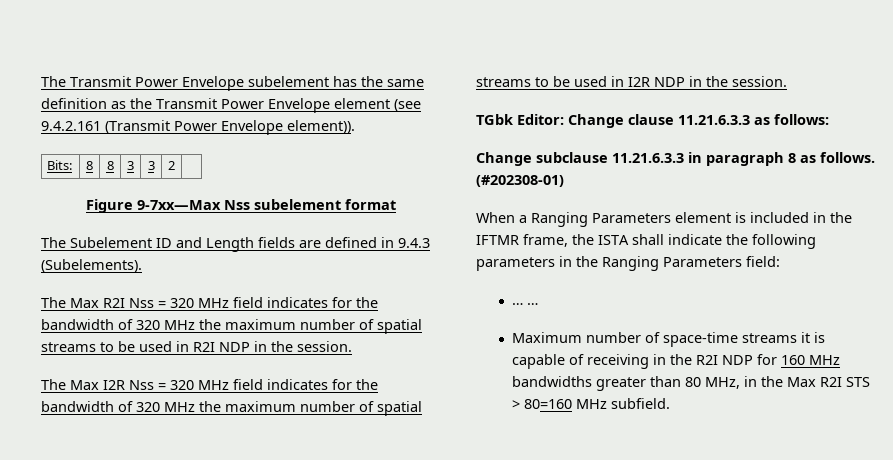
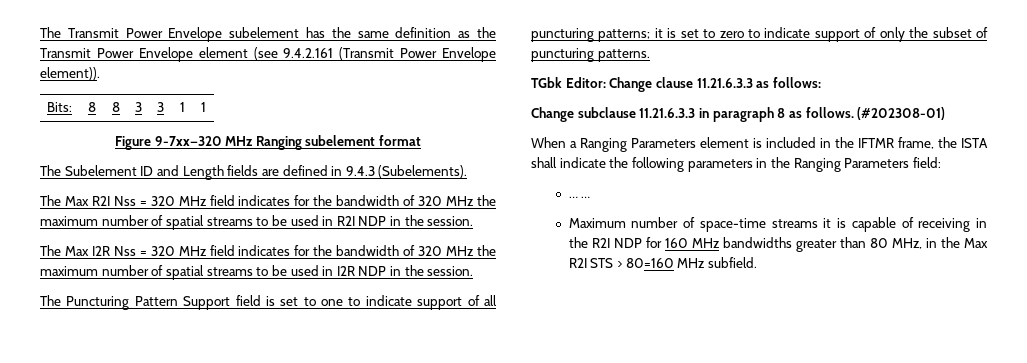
[168,161,175,170] 2 | -> [179,102,185,112] [200,102,206,112] 1 | 1
[137,200,250,210] 9-7xx—Max Nss -> [154,136,302,150] 9-7xx—320 MHz Ranging
(787, 81) none -> [40,295,497,310] [531,27,988,42] [531,48,650,62] // The Puncturing Pattern Support field is set to one to indicate support of all puncturing patterns; it is set to zero to indicate support of only the subset of puncturing patterns.

